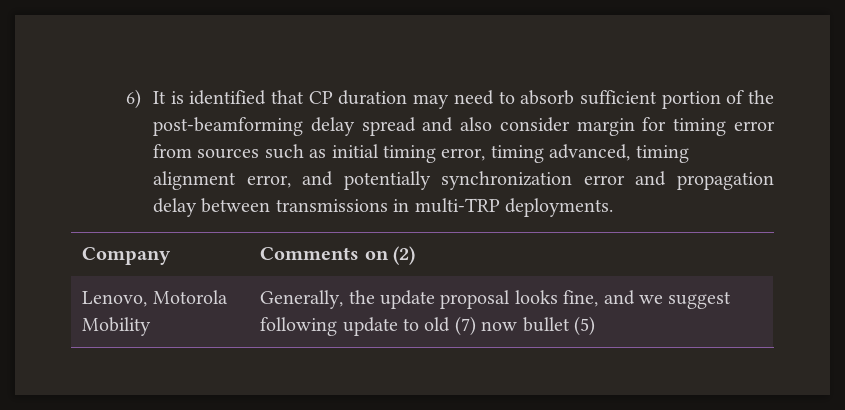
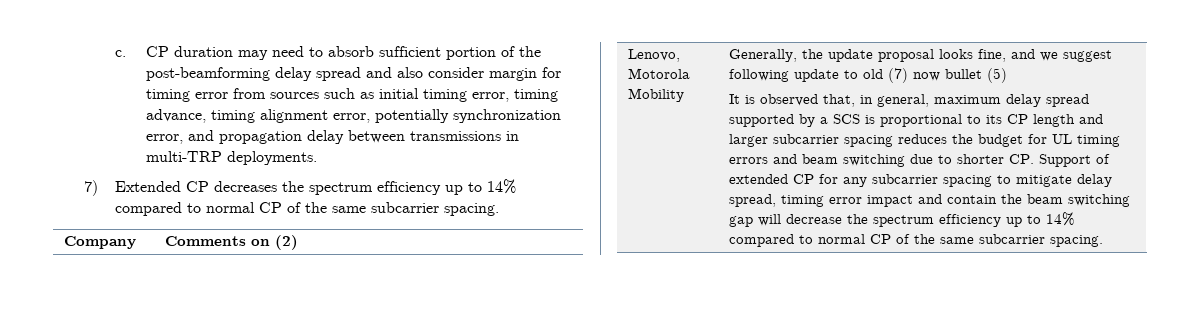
[125,89,305,109] 6) It is identified that -> [115,50,127,57] c.
[549,144,631,161] advanced, -> [146,109,207,123] advance,
[302,171,334,186] and -> (371, 118) none
[583,175,625,185] error -> [146,134,184,144] error,
(613, 207) none -> [84,179,517,196] [115,202,500,216] // 7) Extended CP decreases the spectrum efficiency up to 14% compared to normal CP of the same subcarrier spacing.
(596, 326) none -> [729,94,1090,107] [729,114,1104,127] [729,134,1121,147] [729,154,1111,167] [729,174,1113,187] [729,194,1131,207] [729,212,1076,227] [729,234,1104,247] // It is observed that, in general, maximum delay spread supported by a SCS is proportional to its CP length and larger subcarrier spacing reduces the budget for UL timing errors and beam switching due to shorter CP. Support of extended CP for any subcarrier spacing to mitigate delay spread, timing error impact and contain the beam switching gap will decrease the spectrum efficiency up to 14% compared to normal CP of the same subcarrier spacing.

